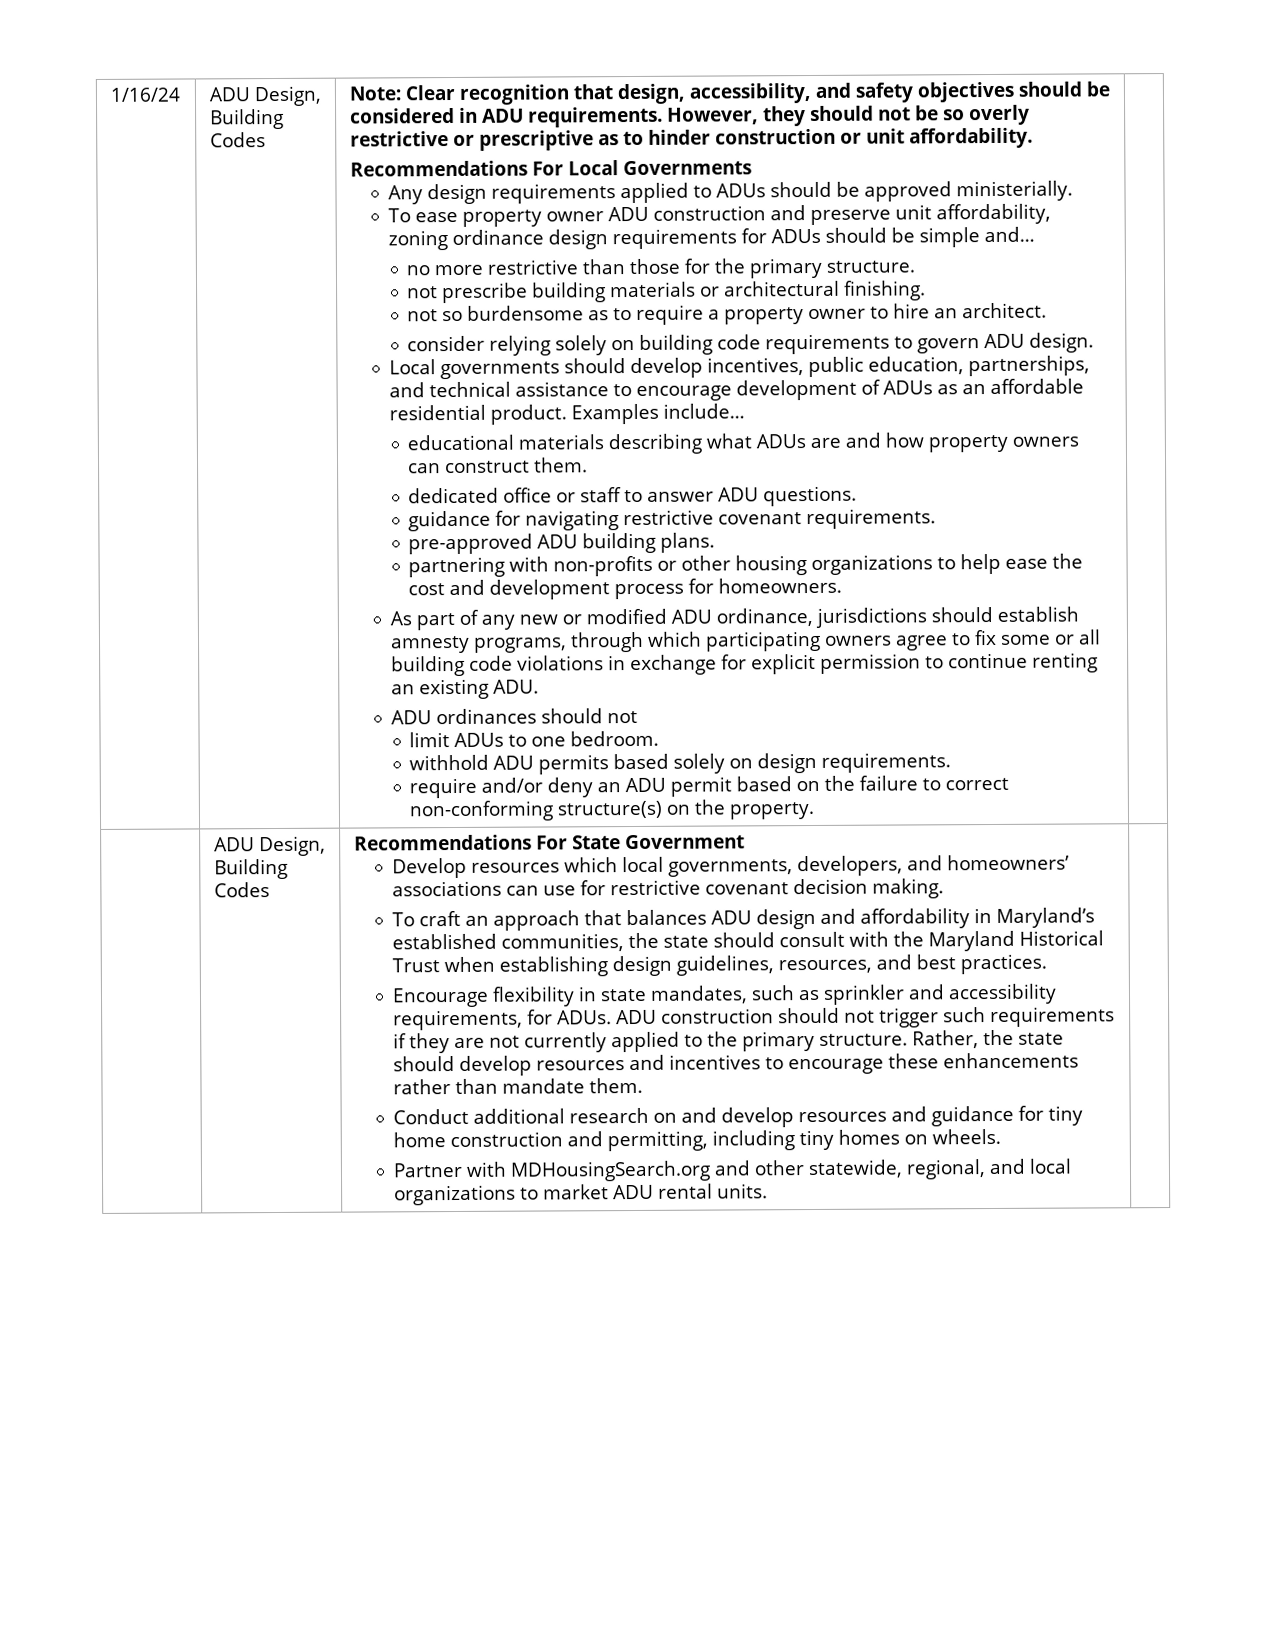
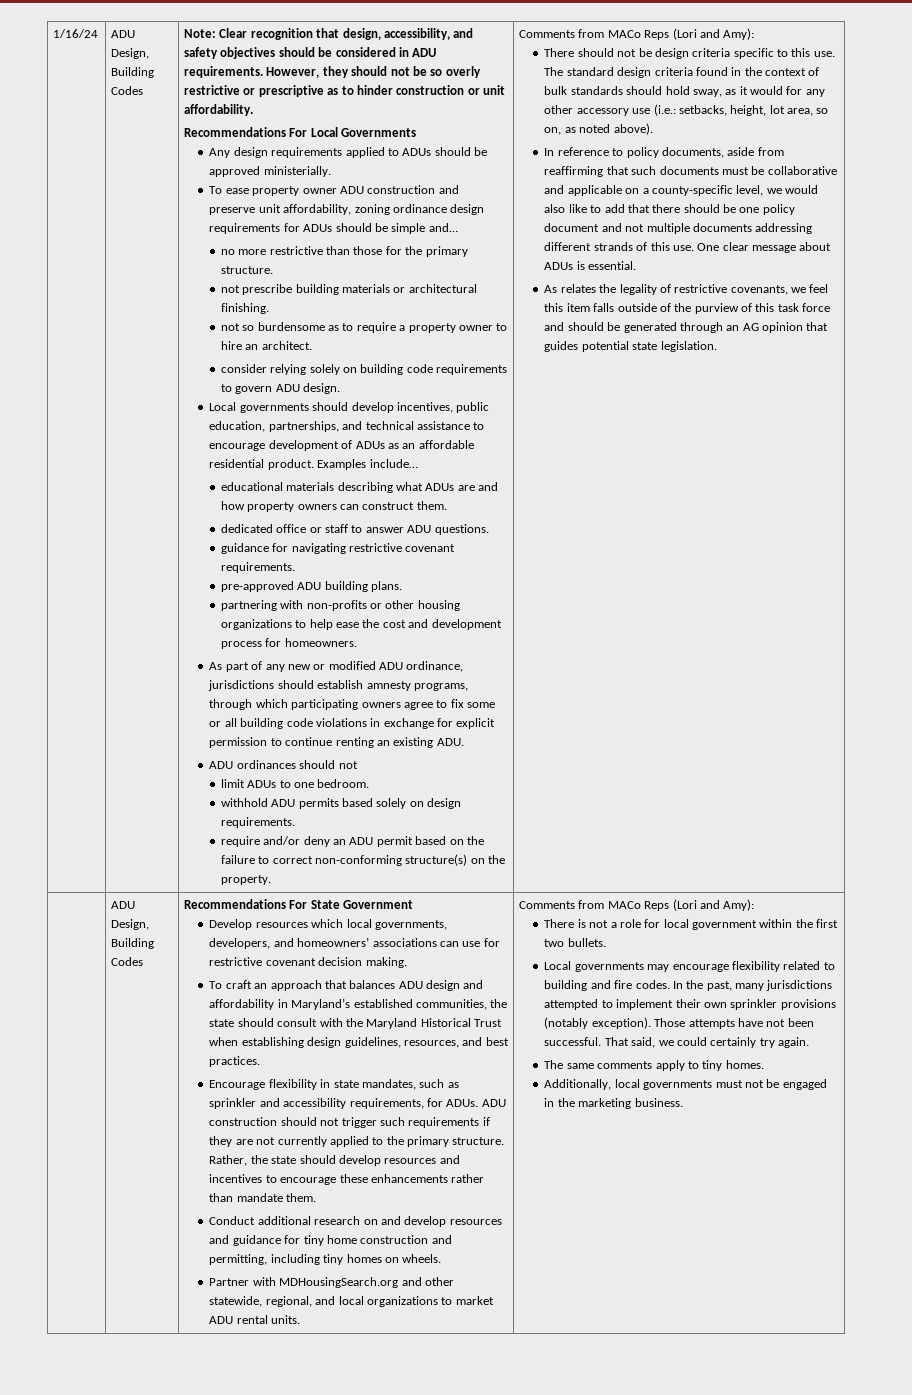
(816, 810) none -> [519,28,755,40] [544,48,835,59] [544,67,820,78] [544,86,825,97] [544,104,829,116] [544,123,653,135] [544,147,784,158] [544,166,837,177] [544,185,819,196] [544,204,795,215] [544,223,813,234] [544,242,832,253] [544,261,637,270] [544,284,829,295] [544,303,831,314] [544,322,829,333] [544,341,717,352] Comments from MACo Reps (Lori and Amy): // There should not be design criteria specific to this use. The standard design criteria found in the context of bulk standards should hold sway, as it would for any other accessory use (i.e.: setbacks, height, lot area, so on, as noted above). // In reference to policy documents, aside from reaffirming that such documents must be collaborative and applicable on a county-specific level, we would also like to add that there should be one policy document and not multiple documents addressing different strands of this use. One clear message about ADUs is essential. // As relates the legality of restrictive covenants, we feel this item falls outside of the purview of this task force and should be generated through an AG opinion that guides potential state legislation.
(769, 1191) none -> [519,899,755,911] [544,919,839,930] [544,938,606,947] [544,961,835,972] [544,980,833,991] [544,999,836,1010] [544,1017,814,1029] [544,1037,810,1048] [544,1060,764,1071] [544,1079,827,1090] [544,1098,683,1109] Comments from MACo Reps (Lori and Amy): // There is not a role for local government within the first two bullets. // Local governments may encourage flexibility related to building and fire codes. In the past, many jurisdictions attempted to implement their own sprinkler provisions (notably exception). Those attempts have not been successful. That said, we could certainly try again. // The same comments apply to tiny homes. // Additionally, local governments must not be engaged in the marketing business.

